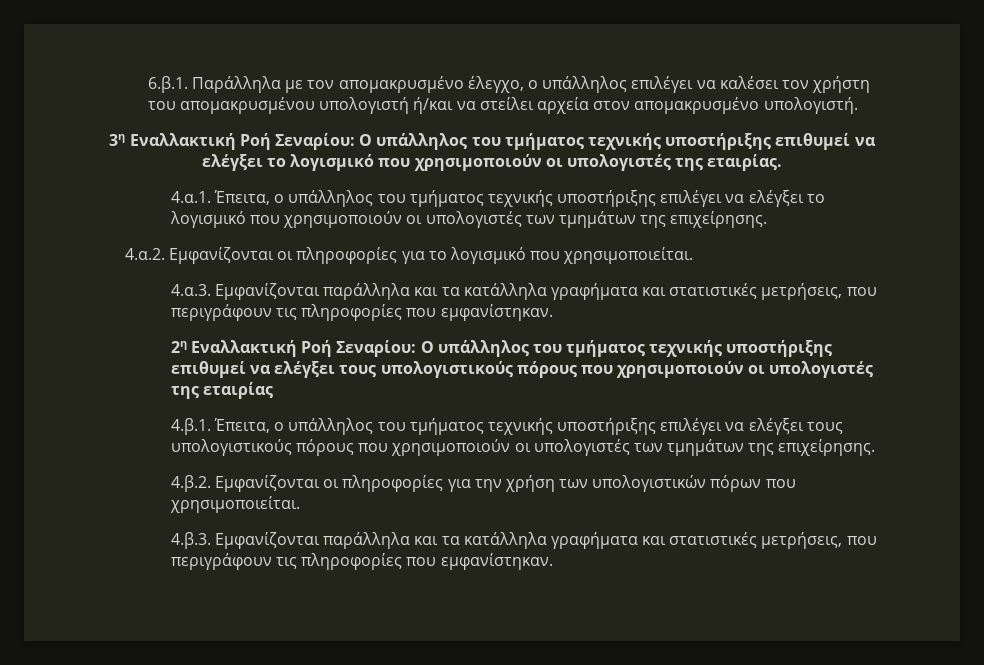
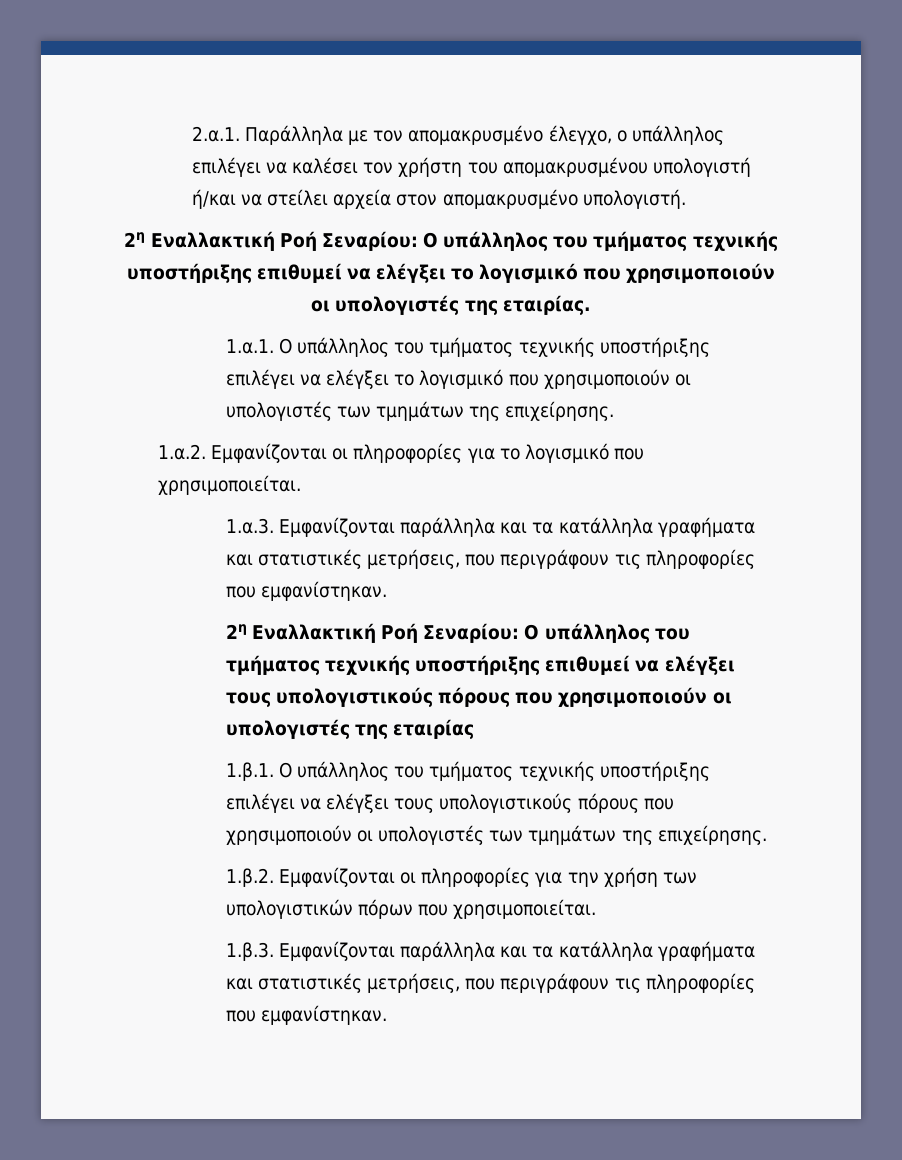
[147,76,188,93] 6.β.1. -> [191,126,240,142] 2.α.1.
[109,134,126,146] 3η -> [124,232,146,247] 2η
[170,190,285,205] 4.α.1. Έπειτα, ο -> [225,338,293,354] 1.α.1. Ο
[124,248,165,260] 4.α.2. -> [157,444,206,460] 1.α.2.
[170,284,211,296] 4.α.3. -> [225,518,274,534] 1.α.3.
[170,418,285,435] 4.β.1. Έπειτα, ο -> [225,762,293,781] 1.β.1. Ο
[170,475,211,492] 4.β.2. -> [225,868,274,887] 1.β.2.
[170,532,211,549] 4.β.3. -> [225,942,274,961] 1.β.3.

